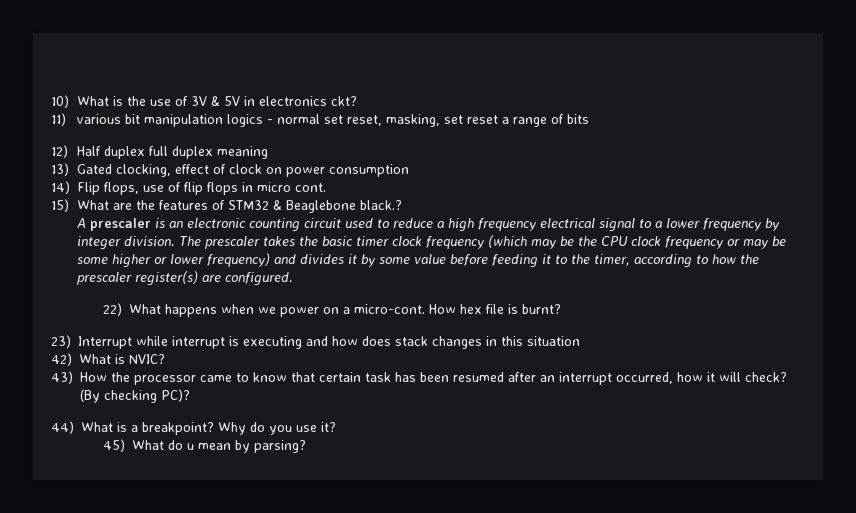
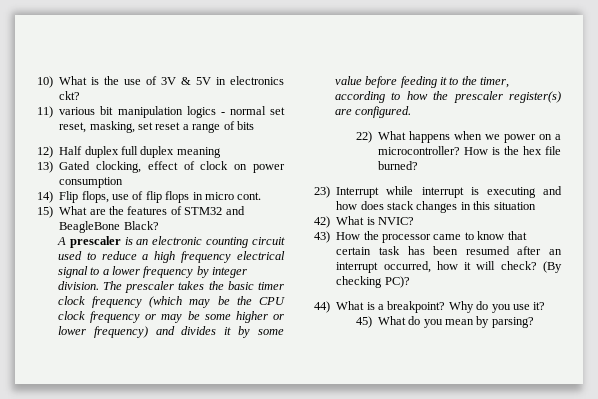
[272,200,402,213] & Beaglebone black.? -> [225,206,245,215] [59,221,159,233] and BeagleBone Black?
[353,304,561,314] micro-cont. How hex file is burnt? -> [377,146,561,155] [377,161,418,170] microcontroller? How is the hex file burned?
[186,443,194,450] u -> [423,319,443,328] you

